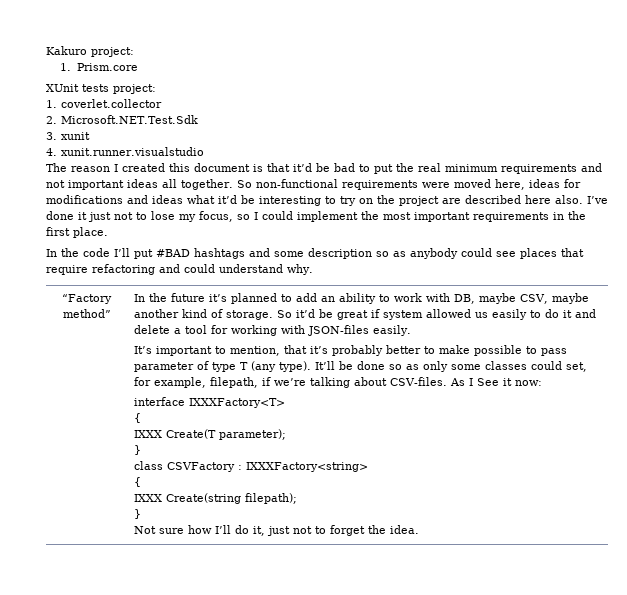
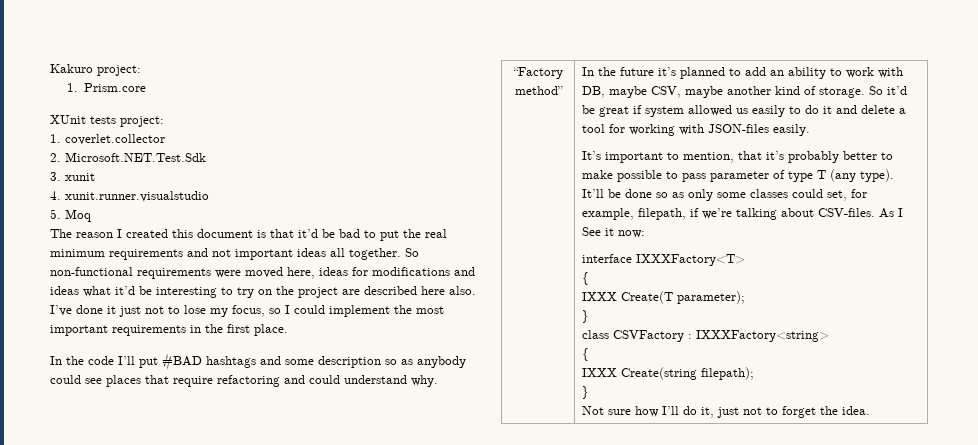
(204, 151) none -> [50,209,91,222] // 5. Moq

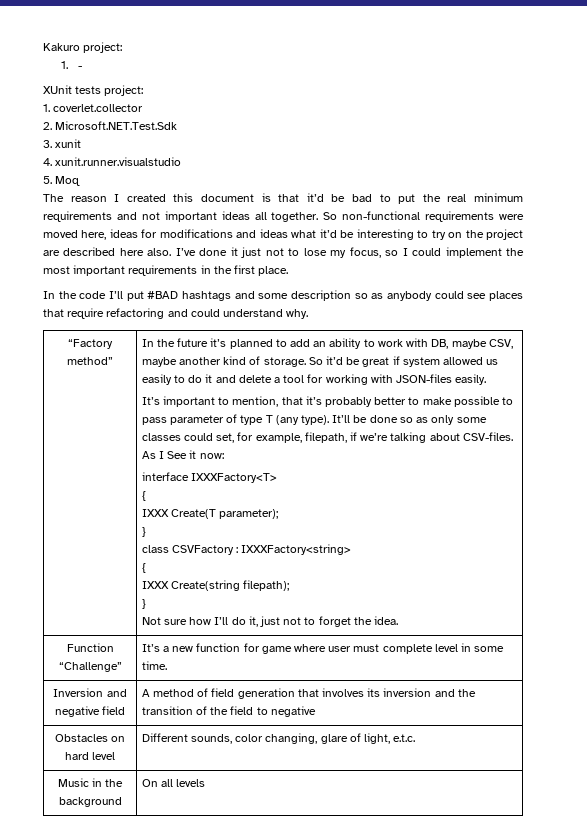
[84,83,147,92] Prism.core -> [78,66,83,69] -
(871, 410) none -> [66,643,114,652] [58,662,122,672] [141,643,505,654] [141,661,167,670] [53,688,127,697] [54,706,126,717] [141,688,476,699] [141,706,316,717] [54,734,126,742] [64,752,116,760] [141,733,416,744] [57,778,124,787] [58,797,122,807] [141,779,206,787] // Function “Challenge” | It’s a new function for game where user must complete level in some time. // Inversion and negative field | A method of field generation that involves its inversion and the transition of the field to negative // Obstacles on hard level | Different sounds, color changing, glare of light, e.t.c. // Music in the background | On all levels

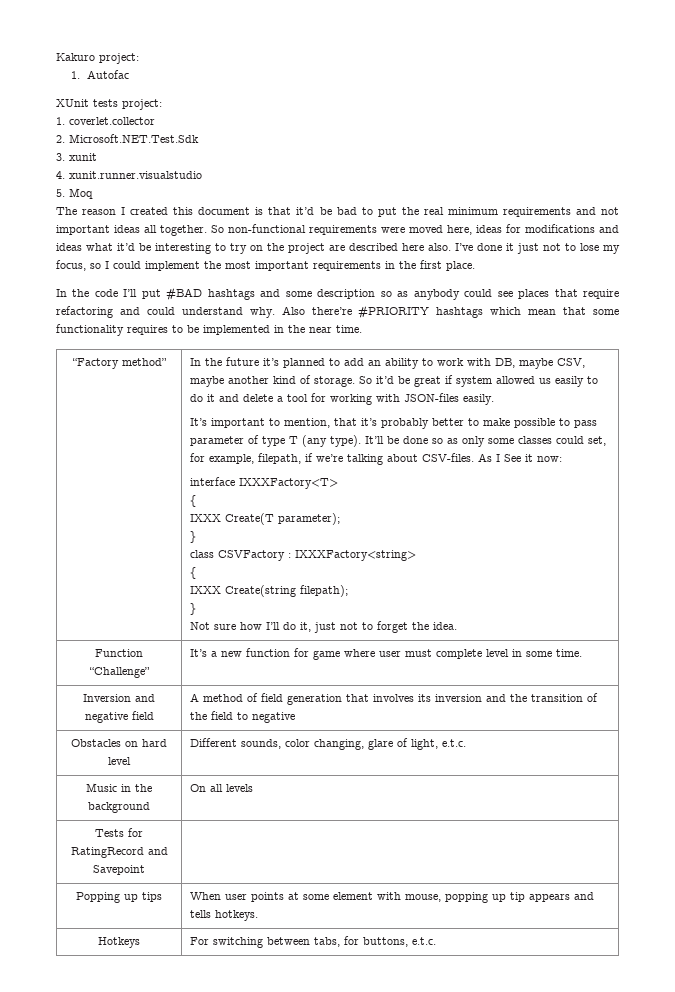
[78,66,83,69] - -> [86,70,129,79] Autofac
(309, 314) none -> [281,305,620,319] [56,324,362,336] Also there’re #PRIORITY hashtags which mean that some functionality requires to be implemented in the near time.
(206, 783) none -> [95,828,143,837] [70,847,168,858] [93,865,145,875] [76,892,162,903] [189,892,594,903] [189,910,258,921] [98,937,140,948] [189,936,436,948] // Tests for RatingRecord and Savepoint | // Popping up tips | When user points at some element with mouse, popping up tip appears and tells hotkeys. // Hotkeys | For switching between tabs, for buttons, e.t.c.

